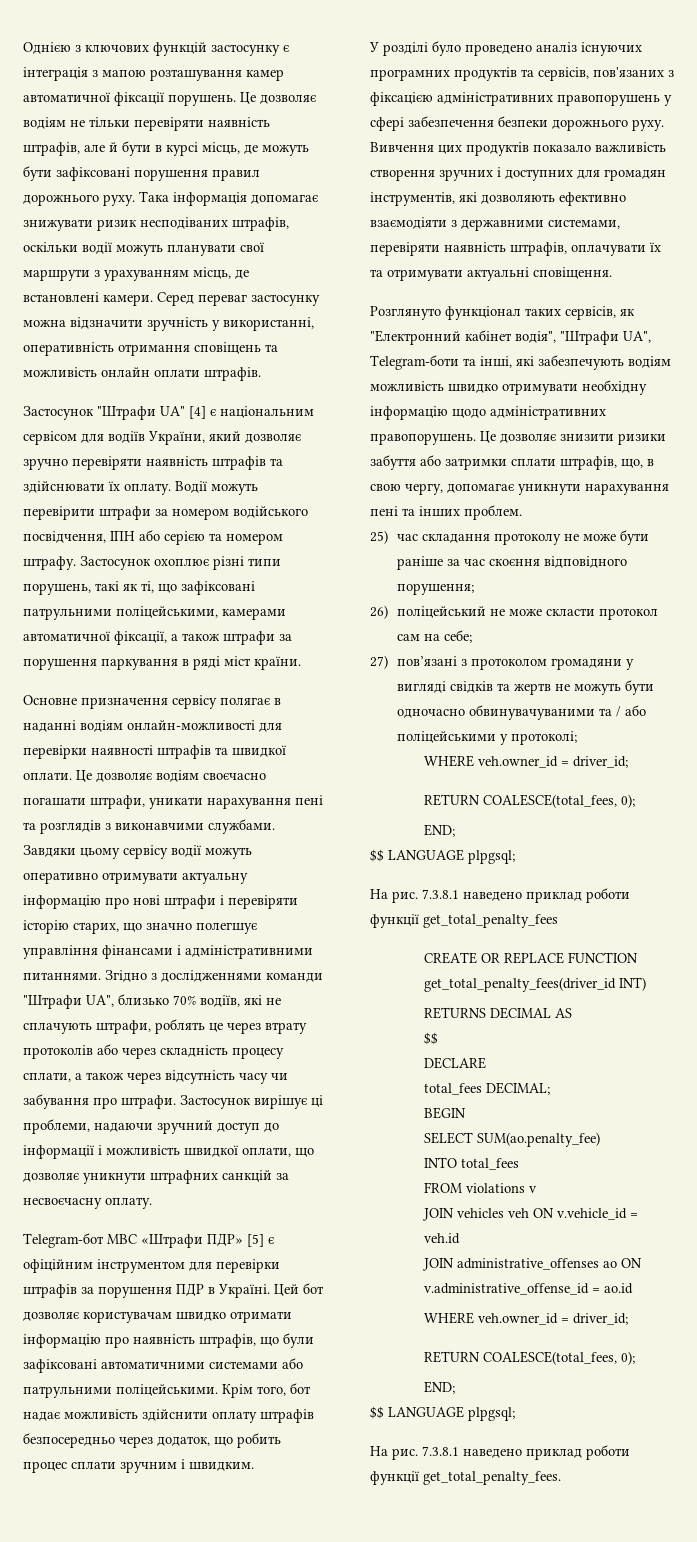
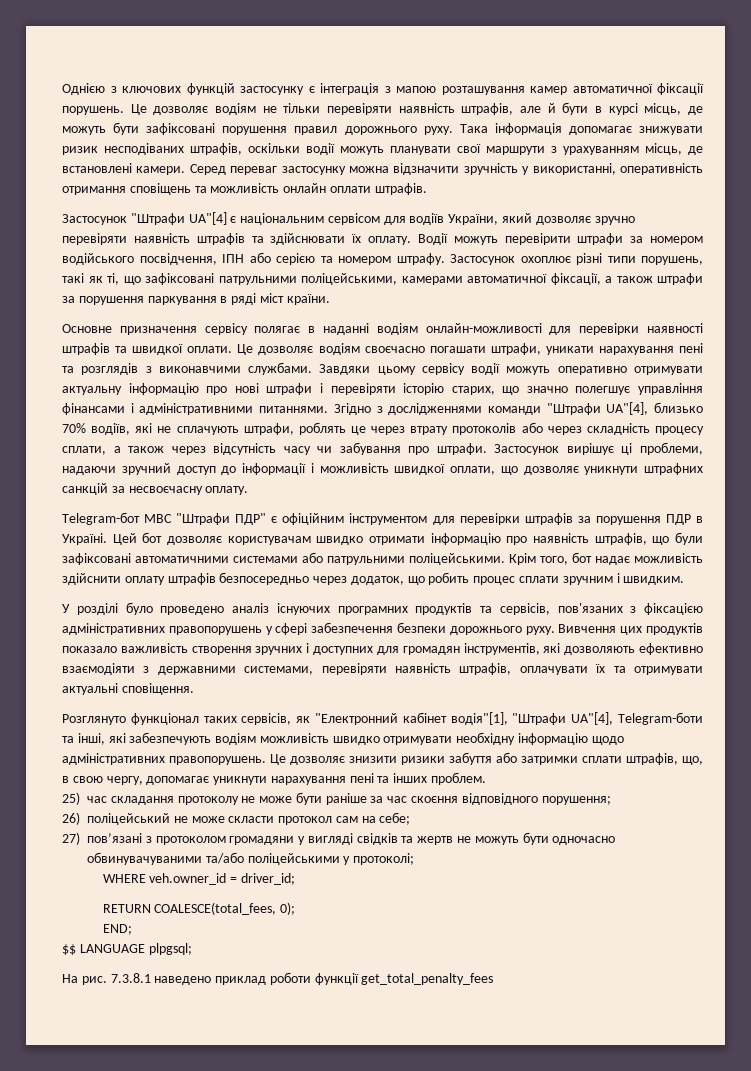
[160,406,206,419] UA" [4] -> [188,212,227,225] UA"[4]
[86,995,114,1007] UA", -> [606,402,649,415] UA"[4],
[141,1233,264,1248] «Штрафи ПДР» [5] -> [176,513,267,525] "Штрафи ПДР"
[515,331,651,345] водія", "Штрафи UA", -> [450,712,614,725] водія"[1], "Штрафи UA"[4],
[599,705,647,717] та / або -> [205,852,244,864] та/або
[424,952,639,964] [424,977,647,992] [424,1007,573,1019] [424,1032,439,1045] [424,1057,487,1069] [424,1082,551,1095] [424,1107,467,1119] [424,1132,601,1147] [424,1157,520,1170] [424,1182,538,1193] [423,1208,639,1221] [424,1233,461,1244] [423,1258,643,1271] [424,1283,634,1295] [424,1312,629,1325] [424,1351,636,1365] [424,1381,456,1394] [370,1406,515,1421] [370,1445,630,1460] [370,1471,561,1485] // CREATE OR REPLACE FUNCTION get_total_penalty_fees(driver_id INT) // RETURNS DECIMAL AS // $$ // DECLARE // total_fees DECIMAL; // BEGIN // SELECT SUM(ao.penalty_fee) // INTO total_fees // FROM violations v // JOIN vehicles veh ON v.vehicle_id = veh.id // JOIN administrative_offenses ao ON v.administrative_offense_id = ao.id // WHERE veh.owner_id = driver_id; // RETURN COALESCE(total_fees, 0); // END; // $$ LANGUAGE plpgsql; // На рис. 7.3.8.1 наведено приклад роботи функції get_total_penalty_fees. -> (494, 979) none

